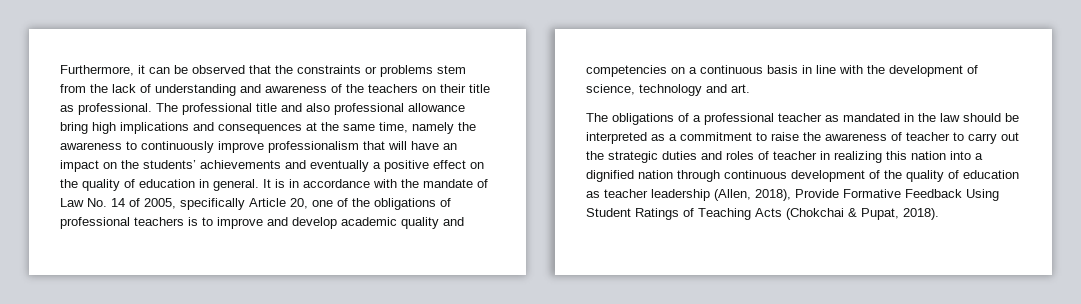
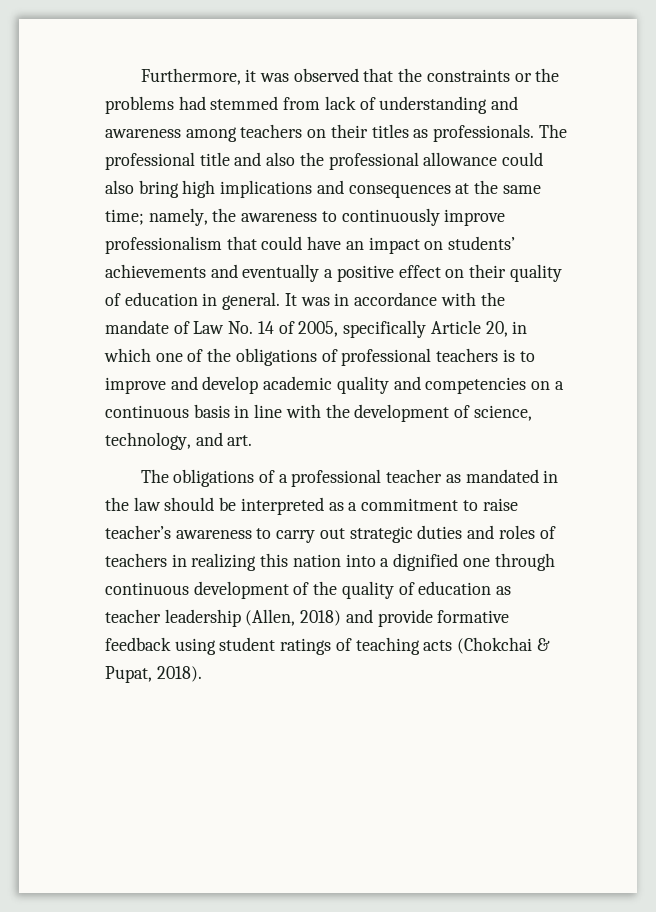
[149,65,188,74] can be -> [259,73,289,82] was
[380,65,466,77] [60,84,108,93] problems stem from the -> [535,68,560,82] [105,96,321,114] the problems had stemmed from
[331,84,364,93] of the -> [185,127,237,142] among
[469,84,490,93] [60,103,152,115] title as professional. -> [371,124,535,142] titles as professionals.
(330, 107) none -> [299,152,324,166] the
(465, 107) none -> [502,152,544,166] [105,180,134,194] could also
[379,122,454,134] time, namely -> [105,208,208,226] time; namely,
[388,141,407,150] will -> [261,236,303,250] could
[121,160,139,169] the -> (444, 245) none
[60,179,78,188] the -> [469,264,507,278] their
[275,179,285,188] is -> [300,297,330,306] was
(308, 203) none -> [512,321,528,334] [104,348,151,362] in which
[639,84,702,96] technology -> [105,432,191,450] technology,
[803,132,950,141] the awareness of teacher -> [105,525,252,539] teacher’s awareness
[586,151,604,160] the -> (345, 533) none
[773,151,817,160] teacher -> [105,553,167,567] teachers
[638,170,673,179] nation -> [462,558,490,567] one
[755,189,999,201] [586,208,782,220] 2018), Provide Formative Feedback Using Student Ratings of Teaching Acts -> [300,609,510,627] [105,637,453,655] 2018) and provide formative feedback using student ratings of teaching acts

